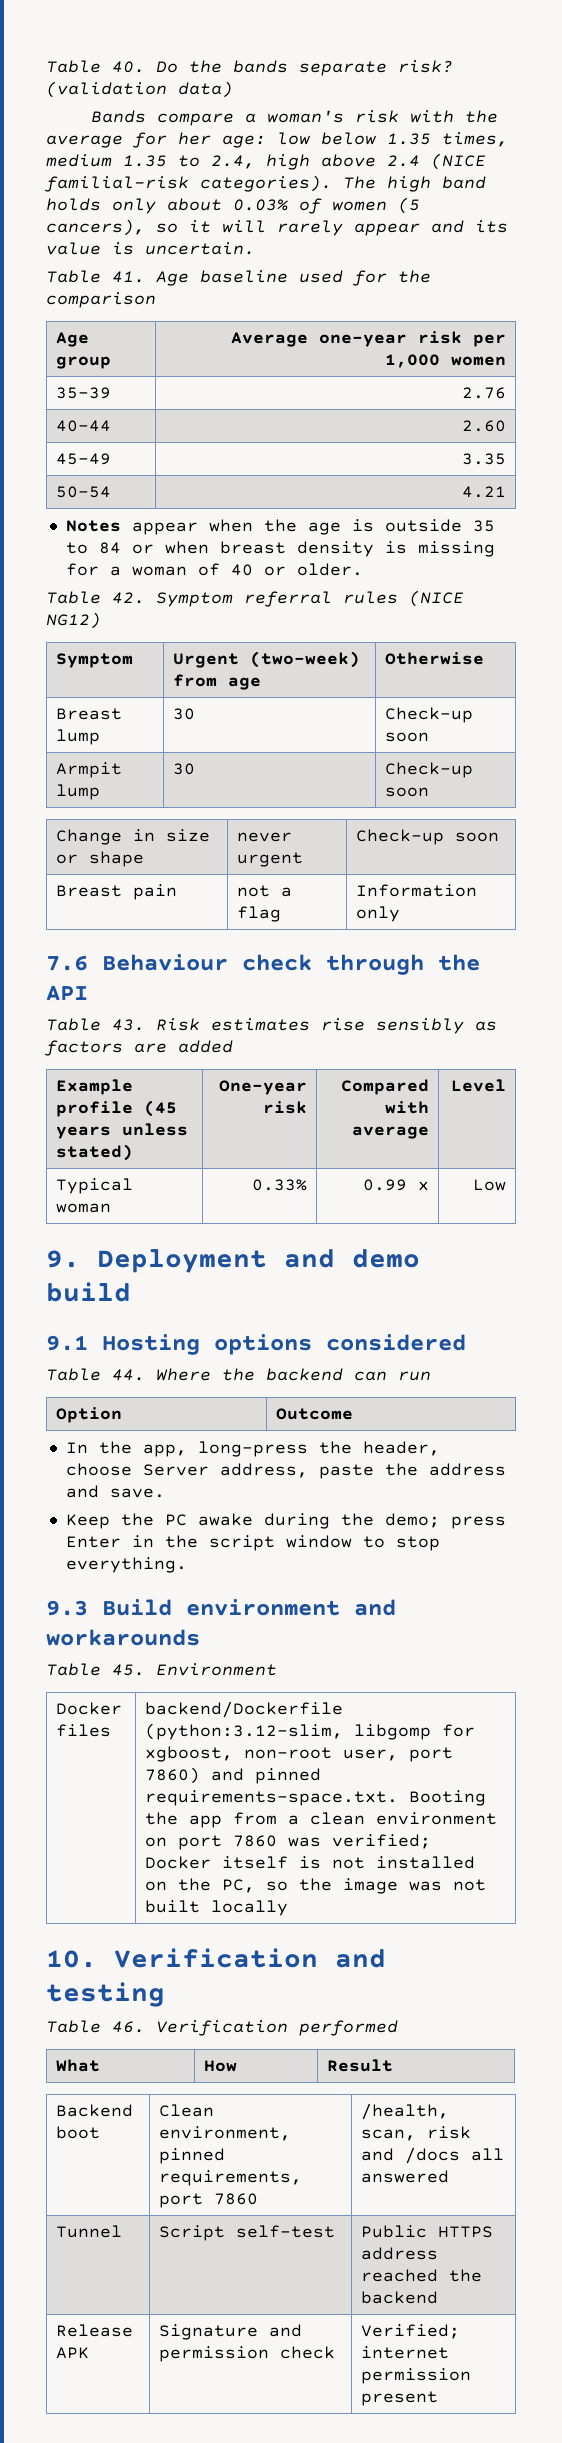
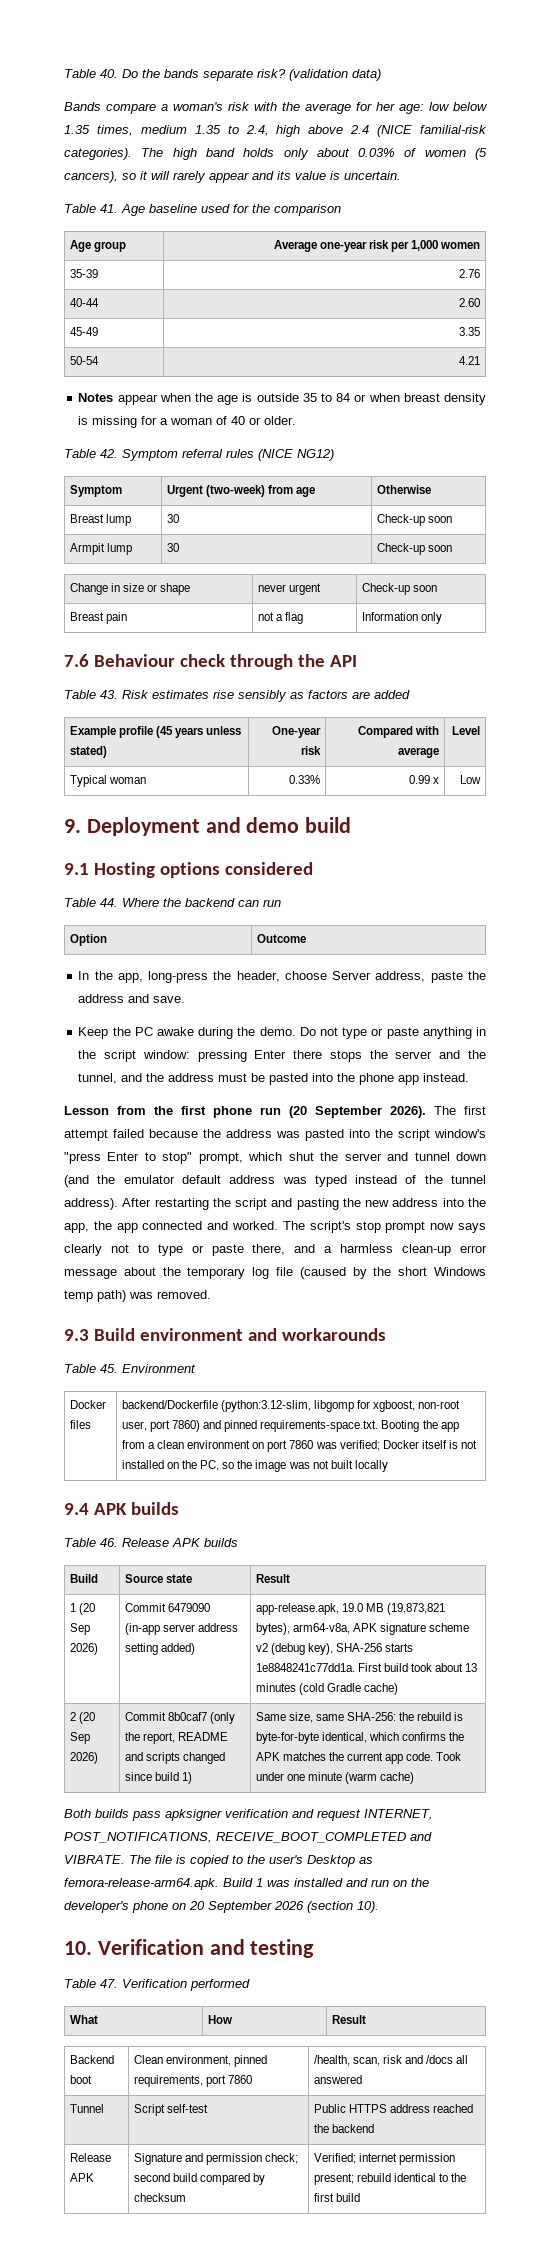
[384,1513,506,1529] [65,1535,440,1551] [65,1557,187,1573] demo; press Enter in the script window to stop everything. -> [259,1027,486,1039] [78,1050,486,1062] [78,1073,470,1085] [64,1106,486,1118] [64,1129,486,1141] [64,1152,486,1164] [64,1175,487,1187] [64,1198,486,1210] [64,1221,486,1233] [64,1244,488,1256] [64,1267,487,1279] [64,1290,211,1302] demo. Do not type or paste anything in the script window: pressing Enter there stops the server and the tunnel, and the address must be pasted into the phone app instead. // Lesson from the first phone run (20 September 2026). The first attempt failed because the address was pasted into the script window's "press Enter to stop" prompt, which shut the server and tunnel down (and the emulator default address was typed instead of the tunnel address). After restarting the script and pasting the new address into the app, the app connected and worked. The script's stop prompt now says clearly not to type or paste there, and a harmless clean-up error message about the temporary log file (caused by the short Windows temp path) was removed.
(289, 1908) none -> [64,1502,179,1515] [64,1538,238,1547] [69,1574,98,1583] [124,1574,192,1583] [255,1574,290,1583] [69,1603,95,1615] [69,1623,90,1635] [69,1643,98,1655] [124,1603,210,1612] [124,1623,238,1635] [124,1643,195,1655] [255,1603,446,1615] [255,1623,470,1635] [255,1643,414,1655] [255,1663,478,1672] [255,1683,399,1695] [69,1712,95,1724] [69,1732,90,1744] [69,1752,98,1764] [124,1712,235,1724] [124,1732,228,1744] [124,1752,225,1764] [124,1772,192,1784] [255,1712,464,1723] [255,1732,465,1744] [255,1752,462,1764] [255,1772,415,1784] [64,1809,433,1821] [64,1832,432,1843] [64,1855,373,1867] [64,1878,429,1890] [64,1901,379,1913] // 9.4 APK builds // Table 46. Release APK builds // Build | Source state | Result // 1 (20 Sep 2026) | Commit 6479090 (in-app server address setting added) | app-release.apk, 19.0 MB (19,873,821 bytes), arm64-v8a, APK signature scheme v2 (debug key), SHA-256 starts 1e8848241c77dd1a. First build took about 13 minutes (cold Gradle cache) // 2 (20 Sep 2026) | Commit 8b0caf7 (only the report, README and scripts changed since build 1) | Same size, same SHA-256: the rebuild is byte-for-byte identical, which confirms the APK matches the current app code. Took under one minute (warm cache) // Both builds pass apksigner verification and request INTERNET, POST_NOTIFICATIONS, RECEIVE_BOOT_COMPLETED and VIBRATE. The file is copied to the user's Desktop as femora-release-arm64.apk. Build 1 was installed and run on the developer's phone on 20 September 2026 (section 10).
[112,2021,145,2033] 46. -> [100,1979,118,1988] 47.
[280,2346,336,2359] [361,2324,461,2339] [361,2346,450,2359] [361,2368,472,2384] [361,2391,439,2406] check | Verified; internet permission present -> [265,2153,299,2164] [133,2173,266,2185] [133,2193,186,2202] [313,2153,455,2165] [313,2173,467,2185] [313,2193,360,2202] check; second build compared by checksum | Verified; internet permission present; rebuild identical to the first build

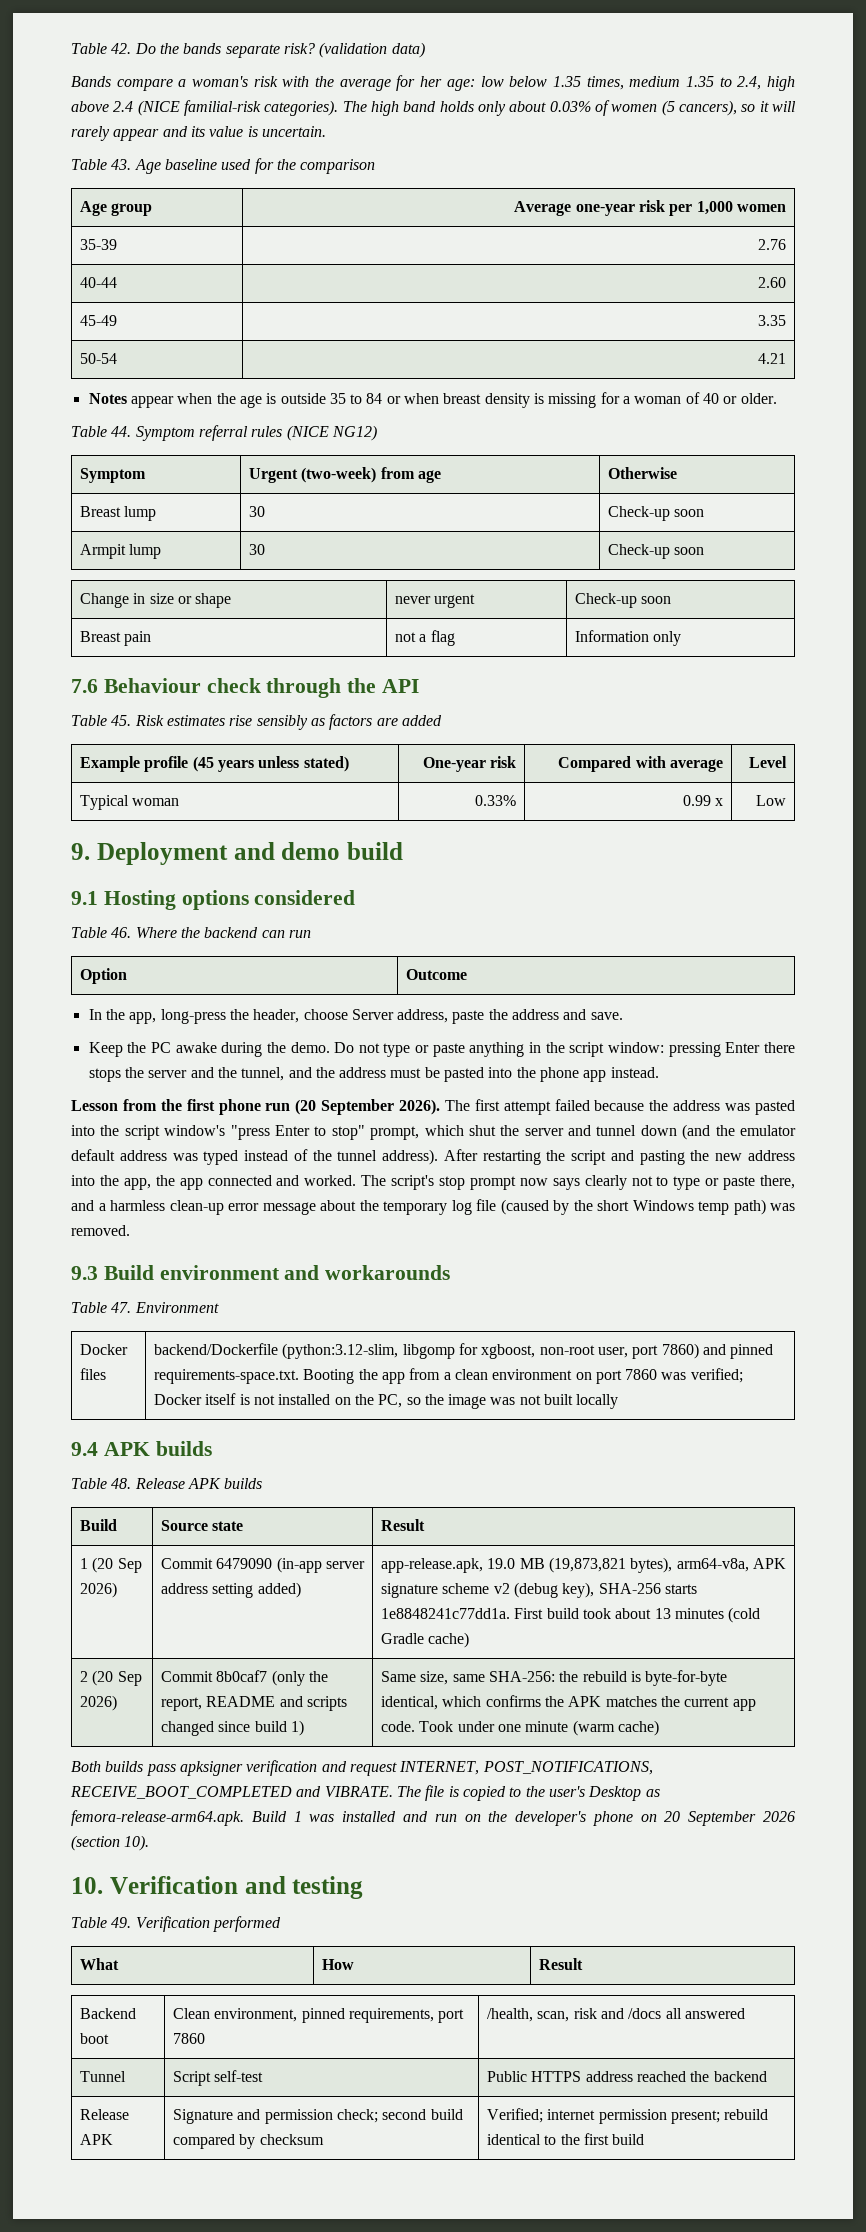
[64,69,118,78] Table 40. -> [71,43,132,54] Table 42.
[100,204,118,213] 41. -> [111,159,132,170] 43.
[100,449,118,458] 42. -> [111,426,132,437] 44.
[100,690,118,699] 43. -> [111,715,132,726] 45.
[100,898,118,907] 44. -> [111,927,132,938] 46.
[100,1364,118,1373] 45. -> [111,1302,132,1313] 47.
[100,1538,118,1547] 46. -> [111,1478,132,1489] 48.
[100,1979,118,1988] 47. -> [111,1917,132,1928] 49.

